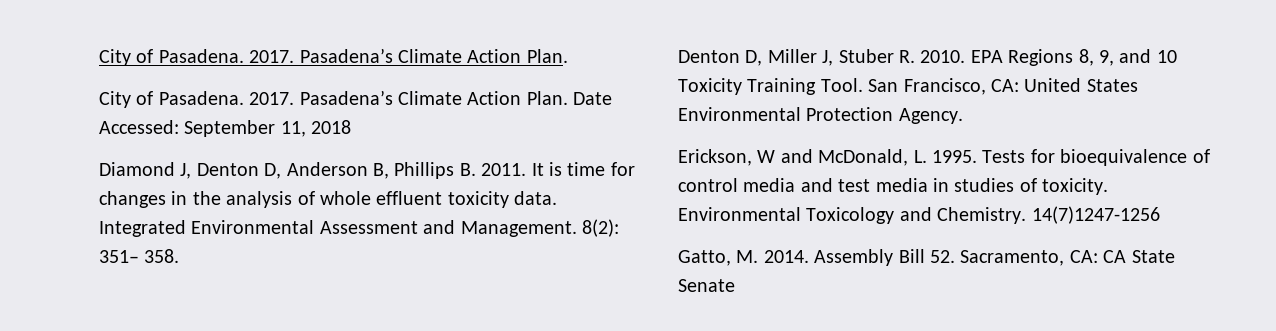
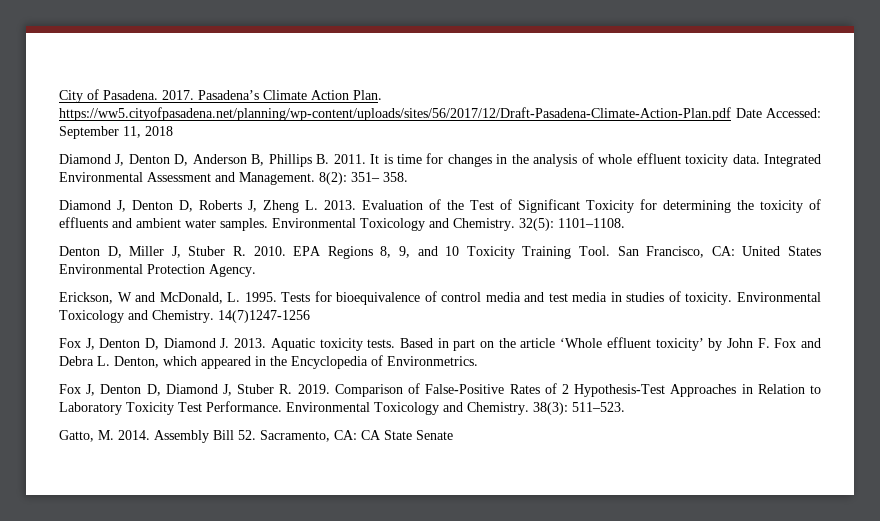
[99,48,568,66] [99,90,568,108] City of Pasadena. 2017. Pasadena’s Climate Action Plan. // City of Pasadena. 2017. Pasadena’s Climate Action Plan. -> [59,89,382,103] [59,107,731,121] City of Pasadena. 2017. Pasadena’s Climate Action Plan. https://ww5.cityofpasadena.net/planning/wp-content/uploads/sites/56/2017/12/Draft-Pasadena-Climate-Action-Plan.pdf
(180, 256) none -> [59,199,821,213] [59,217,625,231] // Diamond J, Denton D, Roberts J, Zheng L. 2013. Evaluation of the Test of Significant Toxicity for determining the toxicity of effluents and ambient water samples. Environmental Toxicology and Chemistry. 32(5): 1101–1108.
(1160, 215) none -> [59,337,821,351] [59,355,478,369] [59,383,822,397] [59,401,625,415] // Fox J, Denton D, Diamond J. 2013. Aquatic toxicity tests. Based in part on the article ‘Whole effluent toxicity’ by John F. Fox and Debra L. Denton, which appeared in the Encyclopedia of Environmetrics. // Fox J, Denton D, Diamond J, Stuber R. 2019. Comparison of False-Positive Rates of 2 Hypothesis-Test Approaches in Relation to Laboratory Toxicity Test Performance. Environmental Toxicology and Chemistry. 38(3): 511–523.

